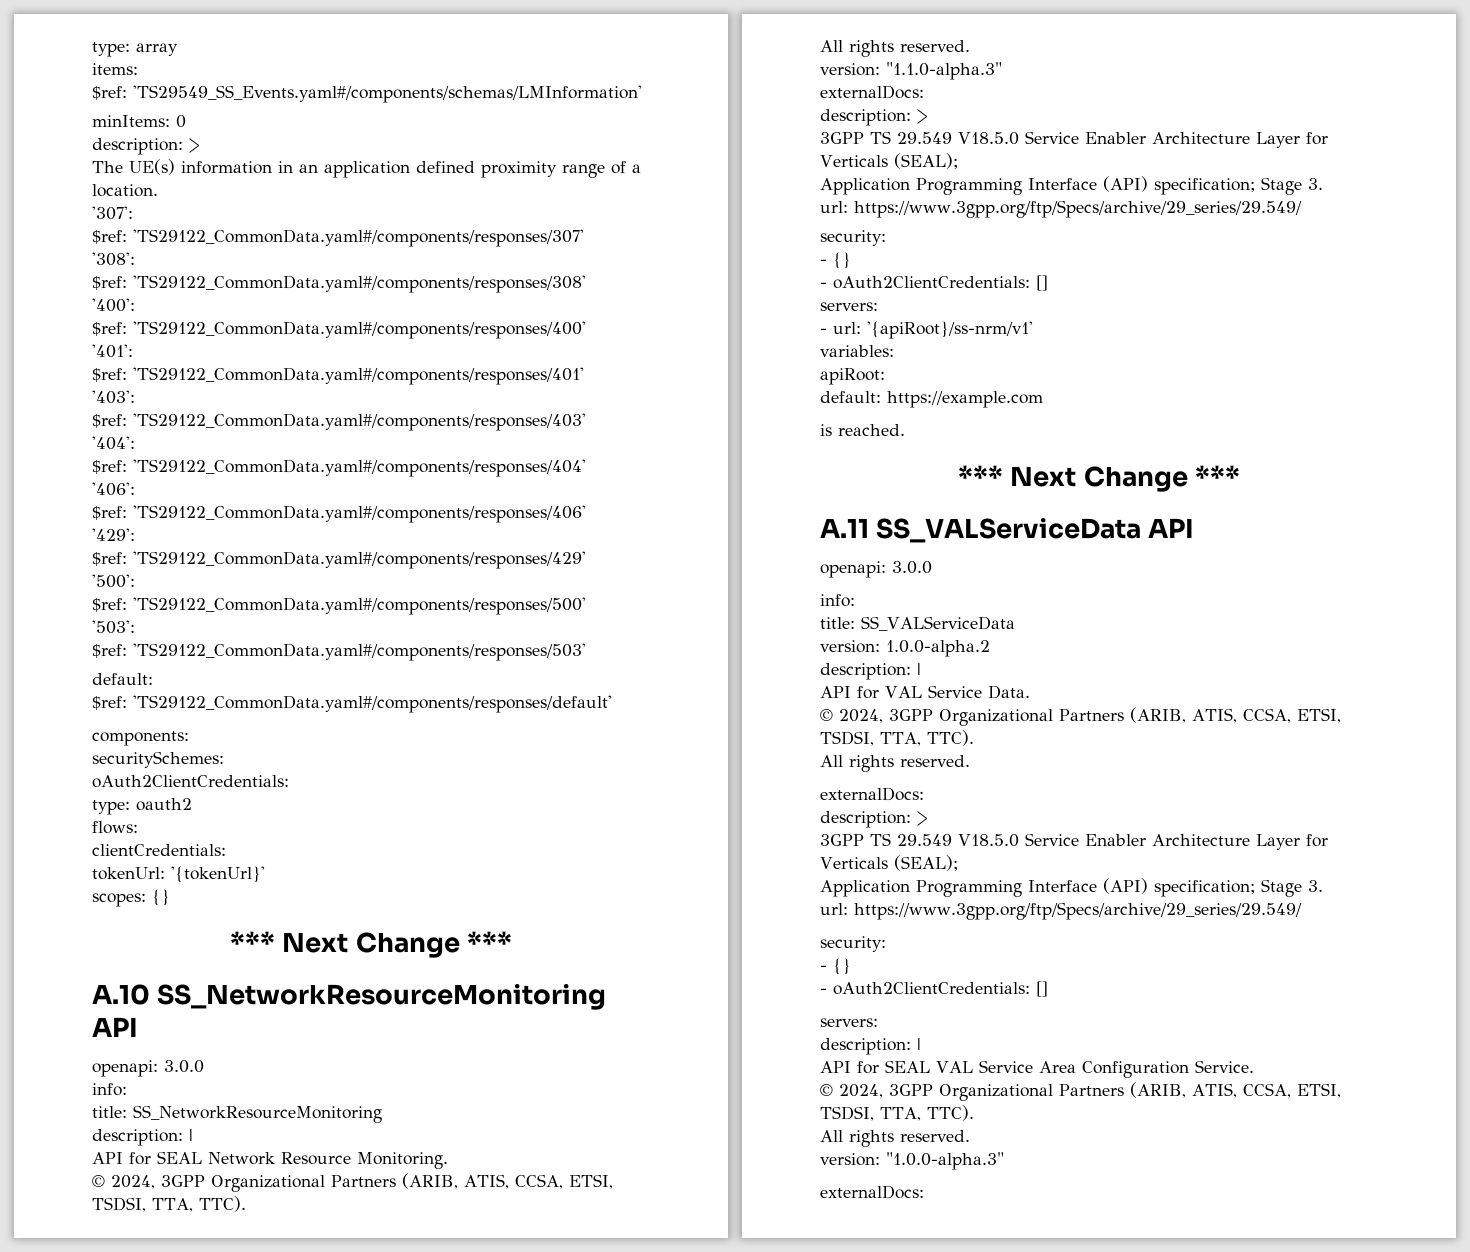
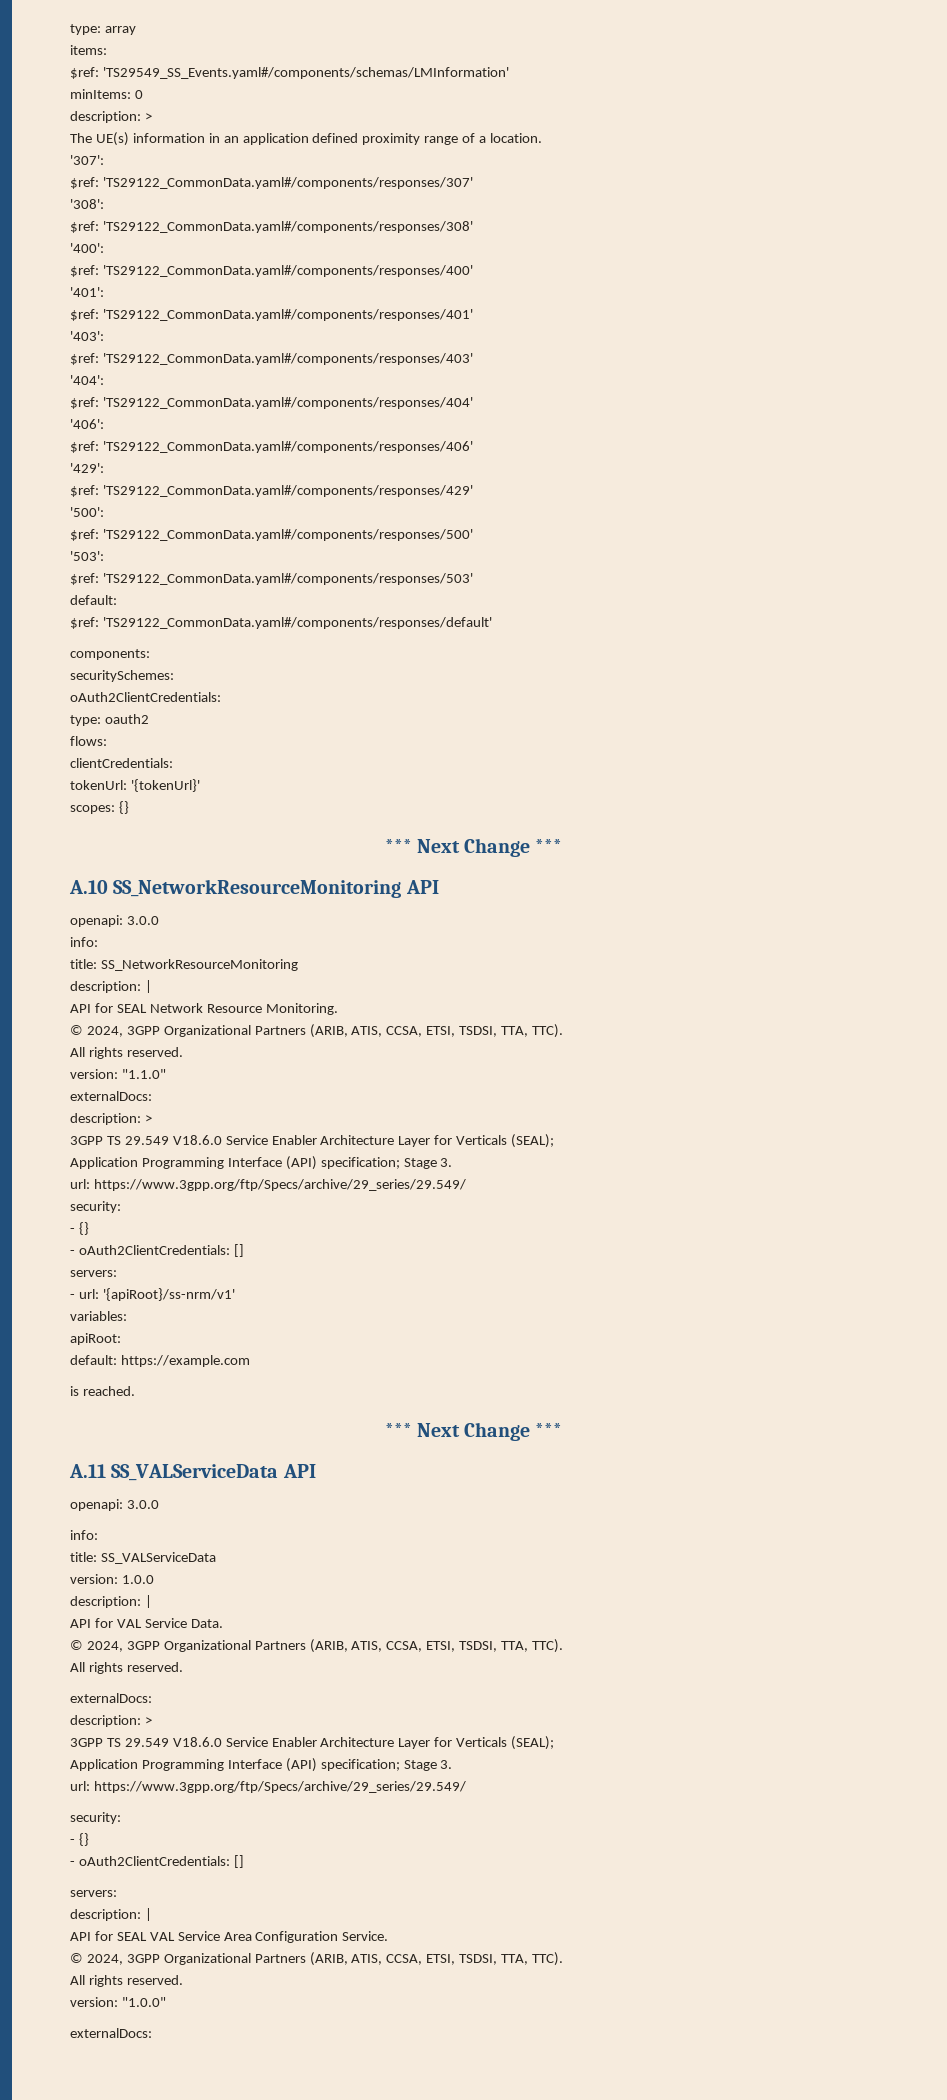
[886,62,1002,80] [820,85,924,99] [820,109,927,126] [820,131,1019,145] "1.1.0-alpha.3" // externalDocs: // description: > // 3GPP TS 29.549 V18.5.0 -> [121,1069,166,1079] [70,1091,152,1101] [70,1113,152,1125] [70,1135,222,1145] "1.1.0" // externalDocs: // description: > // 3GPP TS 29.549 V18.6.0
[886,640,990,657] 1.0.0-alpha.2 -> [121,1575,154,1584] 1.0.0
[958,834,1019,847] V18.5.0 -> [172,1737,222,1747] V18.6.0
[886,1152,1004,1170] "1.0.0-alpha.3" -> [121,1997,166,2007] "1.0.0"

